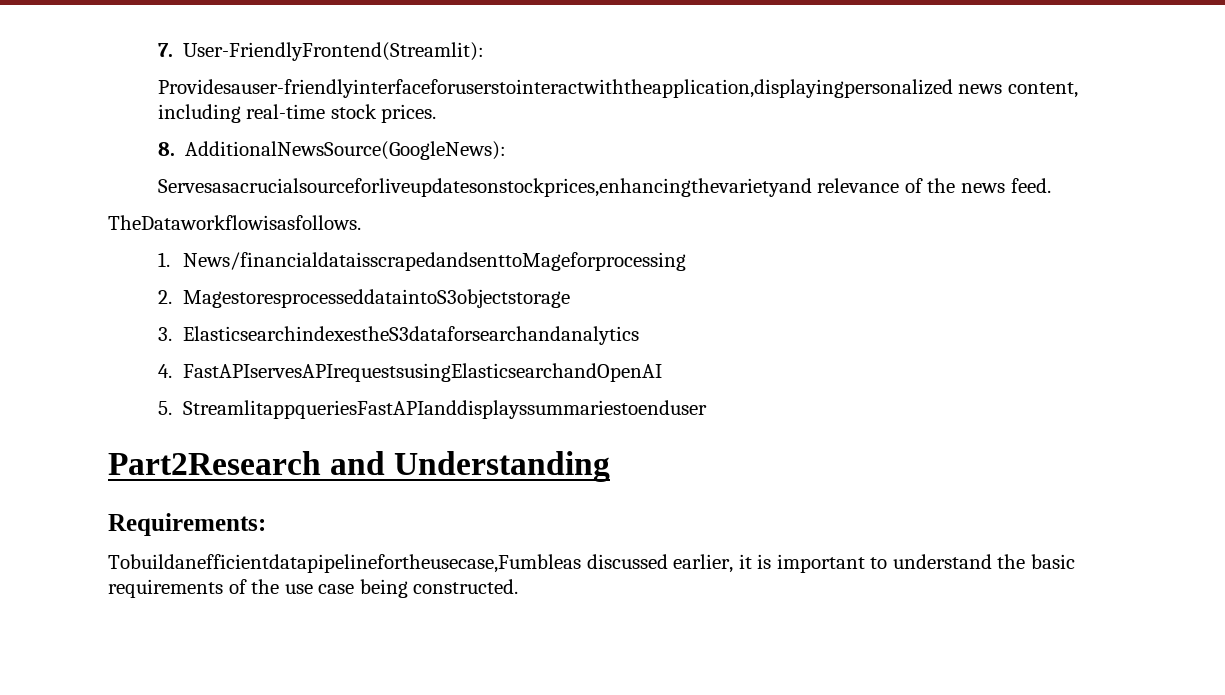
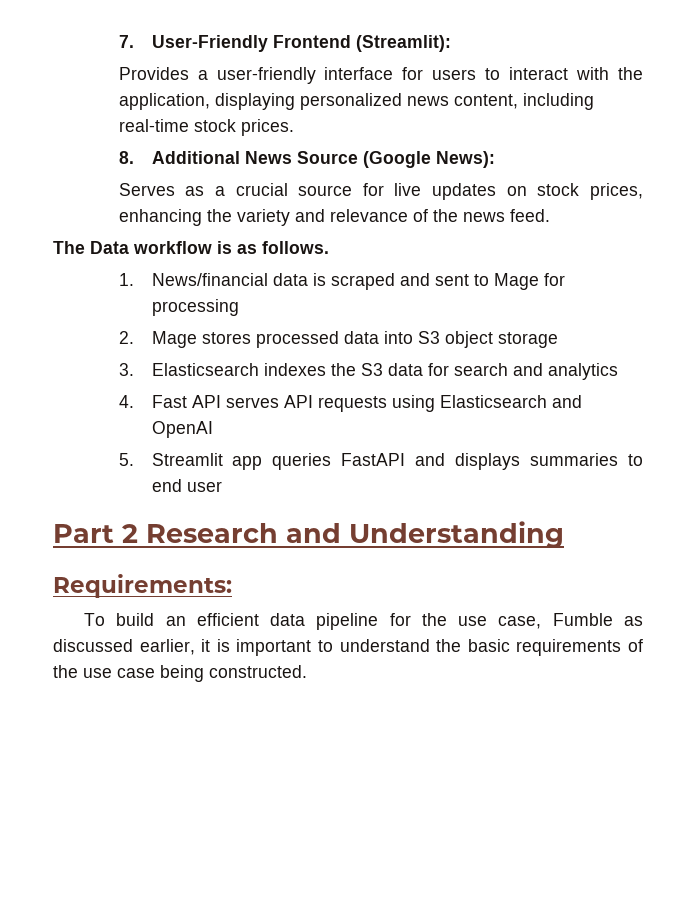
[183,42,485,61] [157,79,953,98] User-FriendlyFrontend(Streamlit): // Providesauser-friendlyinterfaceforuserstointeractwiththeapplication,displayingpersonalized -> [151,35,451,52] [118,67,643,84] [118,93,402,110] User-Friendly Frontend (Streamlit): // Provides a user-friendly interface for users to interact with the application, displaying personalized
[185,141,507,160] [157,178,812,197] AdditionalNewsSource(GoogleNews): // Servesasacrucialsourceforliveupdatesonstockprices,enhancingthevarietyand -> [151,151,495,168] [118,183,644,200] [118,209,325,226] Additional News Source (Google News): // Serves as a crucial source for live updates on stock prices, enhancing the variety and
[108,215,361,230] [157,252,686,271] [157,289,570,308] [157,326,639,345] [157,363,662,382] [157,400,707,419] [108,451,611,482] [108,513,266,536] [108,554,581,573] TheDataworkflowisasfollows. // 1. News/financialdataisscrapedandsenttoMageforprocessing // 2. MagestoresprocesseddataintoS3objectstorage // 3. ElasticsearchindexestheS3dataforsearchandanalytics // 4. FastAPIservesAPIrequestsusingElasticsearchandOpenAI // 5. StreamlitappqueriesFastAPIanddisplayssummariestoenduser // Part2Research and Understanding // Requirements: // Tobuildanefficientdatapipelinefortheusecase,Fumbleas -> [53,241,329,254] [118,273,565,290] [151,299,239,316] [118,331,558,348] [118,363,618,380] [118,395,582,412] [151,421,213,438] [118,453,643,470] [151,479,222,492] [53,521,564,548] [53,574,232,598] [84,613,643,630] The Data workflow is as follows. // 1. News/financial data is scraped and sent to Mage for processing // 2. Mage stores processed data into S3 object storage // 3. Elasticsearch indexes the S3 data for search and analytics // 4. Fast API serves API requests using Elasticsearch and OpenAI // 5. Streamlit app queries FastAPI and displays summaries to end user // Part 2 Research and Understanding // Requirements: // To build an efficient data pipeline for the use case, Fumble as

